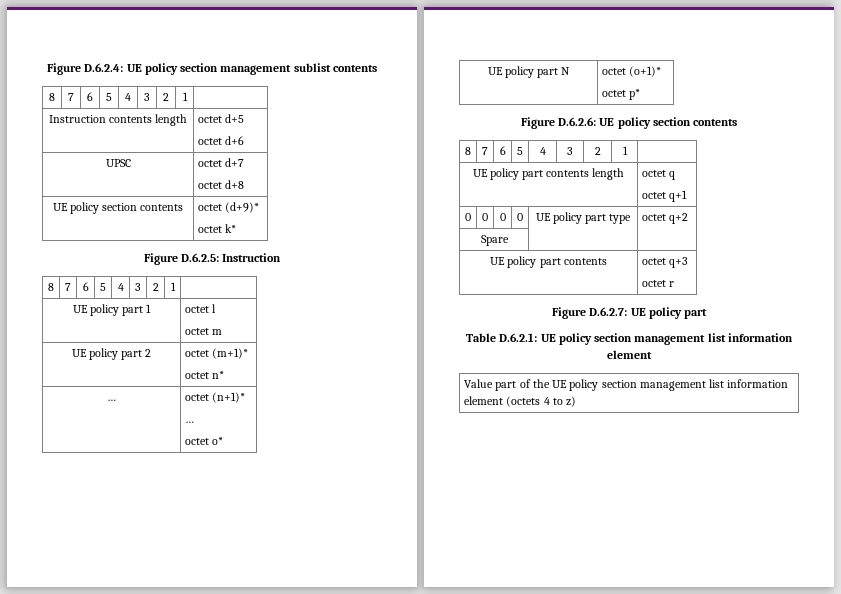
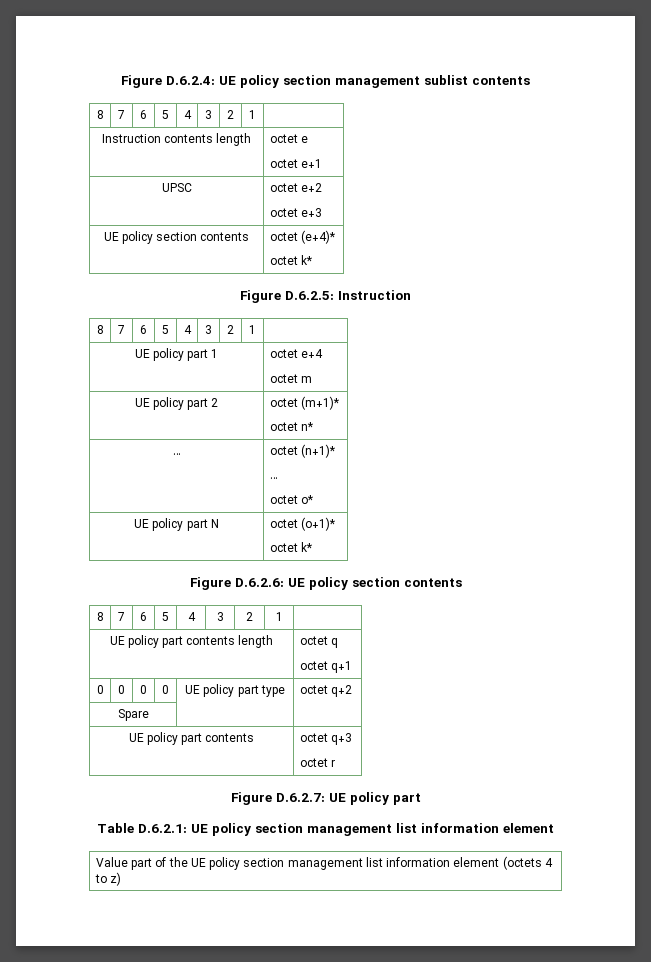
[225,114,245,123] [198,136,245,145] d+5 // octet d+6 -> [301,136,309,143] [269,159,323,168] e // octet e+1
[225,158,245,167] [198,180,245,189] d+7 // octet d+8 -> [301,183,323,192] [269,208,323,217] e+2 // octet e+3
[225,202,260,213] (d+9)* -> [301,230,336,244] (e+4)*
[212,304,217,313] l -> [301,349,324,358] e+4
[629,89,641,100] p* -> [301,542,313,552] k*

